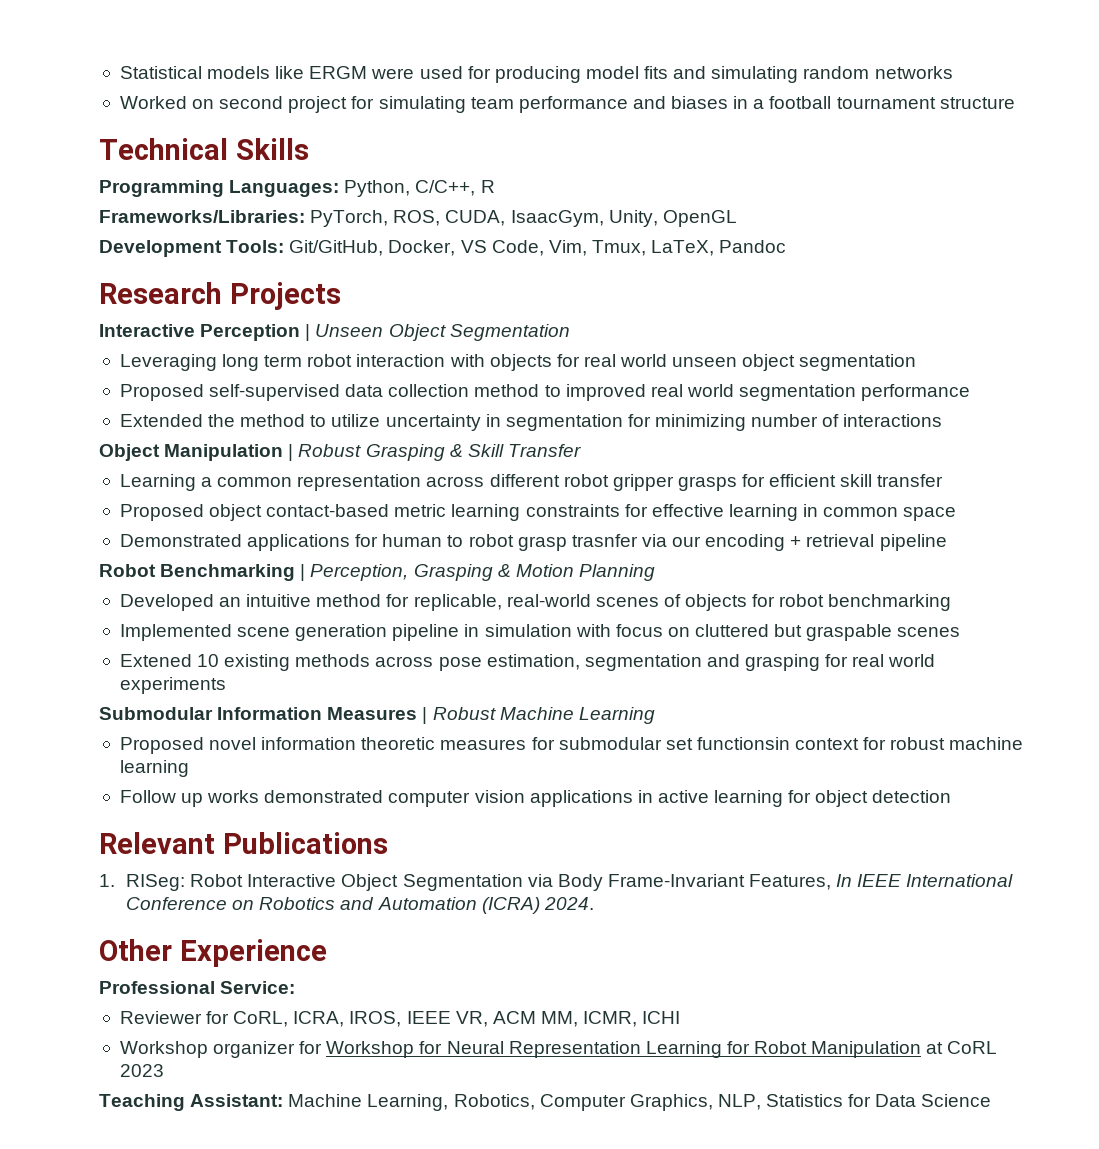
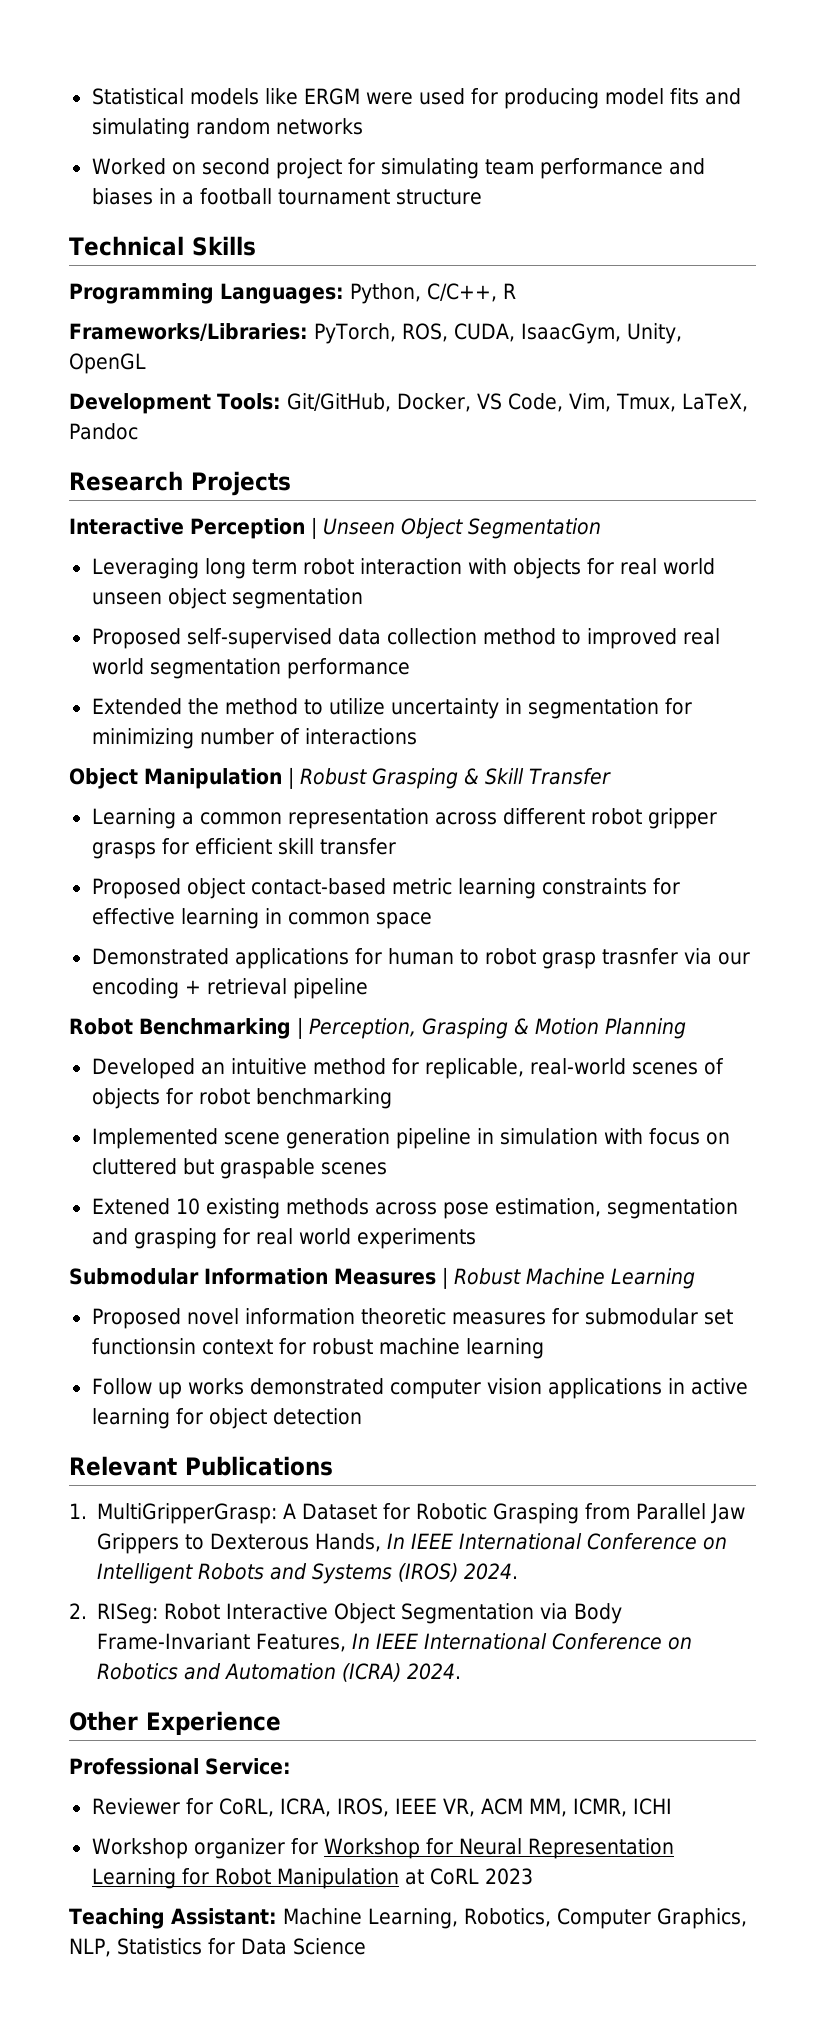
(115, 880) none -> [97,1503,746,1524] [97,1533,728,1554] [97,1563,519,1584] [69,1603,87,1619] MultiGripperGrasp: A Dataset for Robotic Grasping from Parallel Jaw Grippers to Dexterous Hands, In IEEE International Conference on Intelligent Robots and Systems (IROS) 2024. // 2.

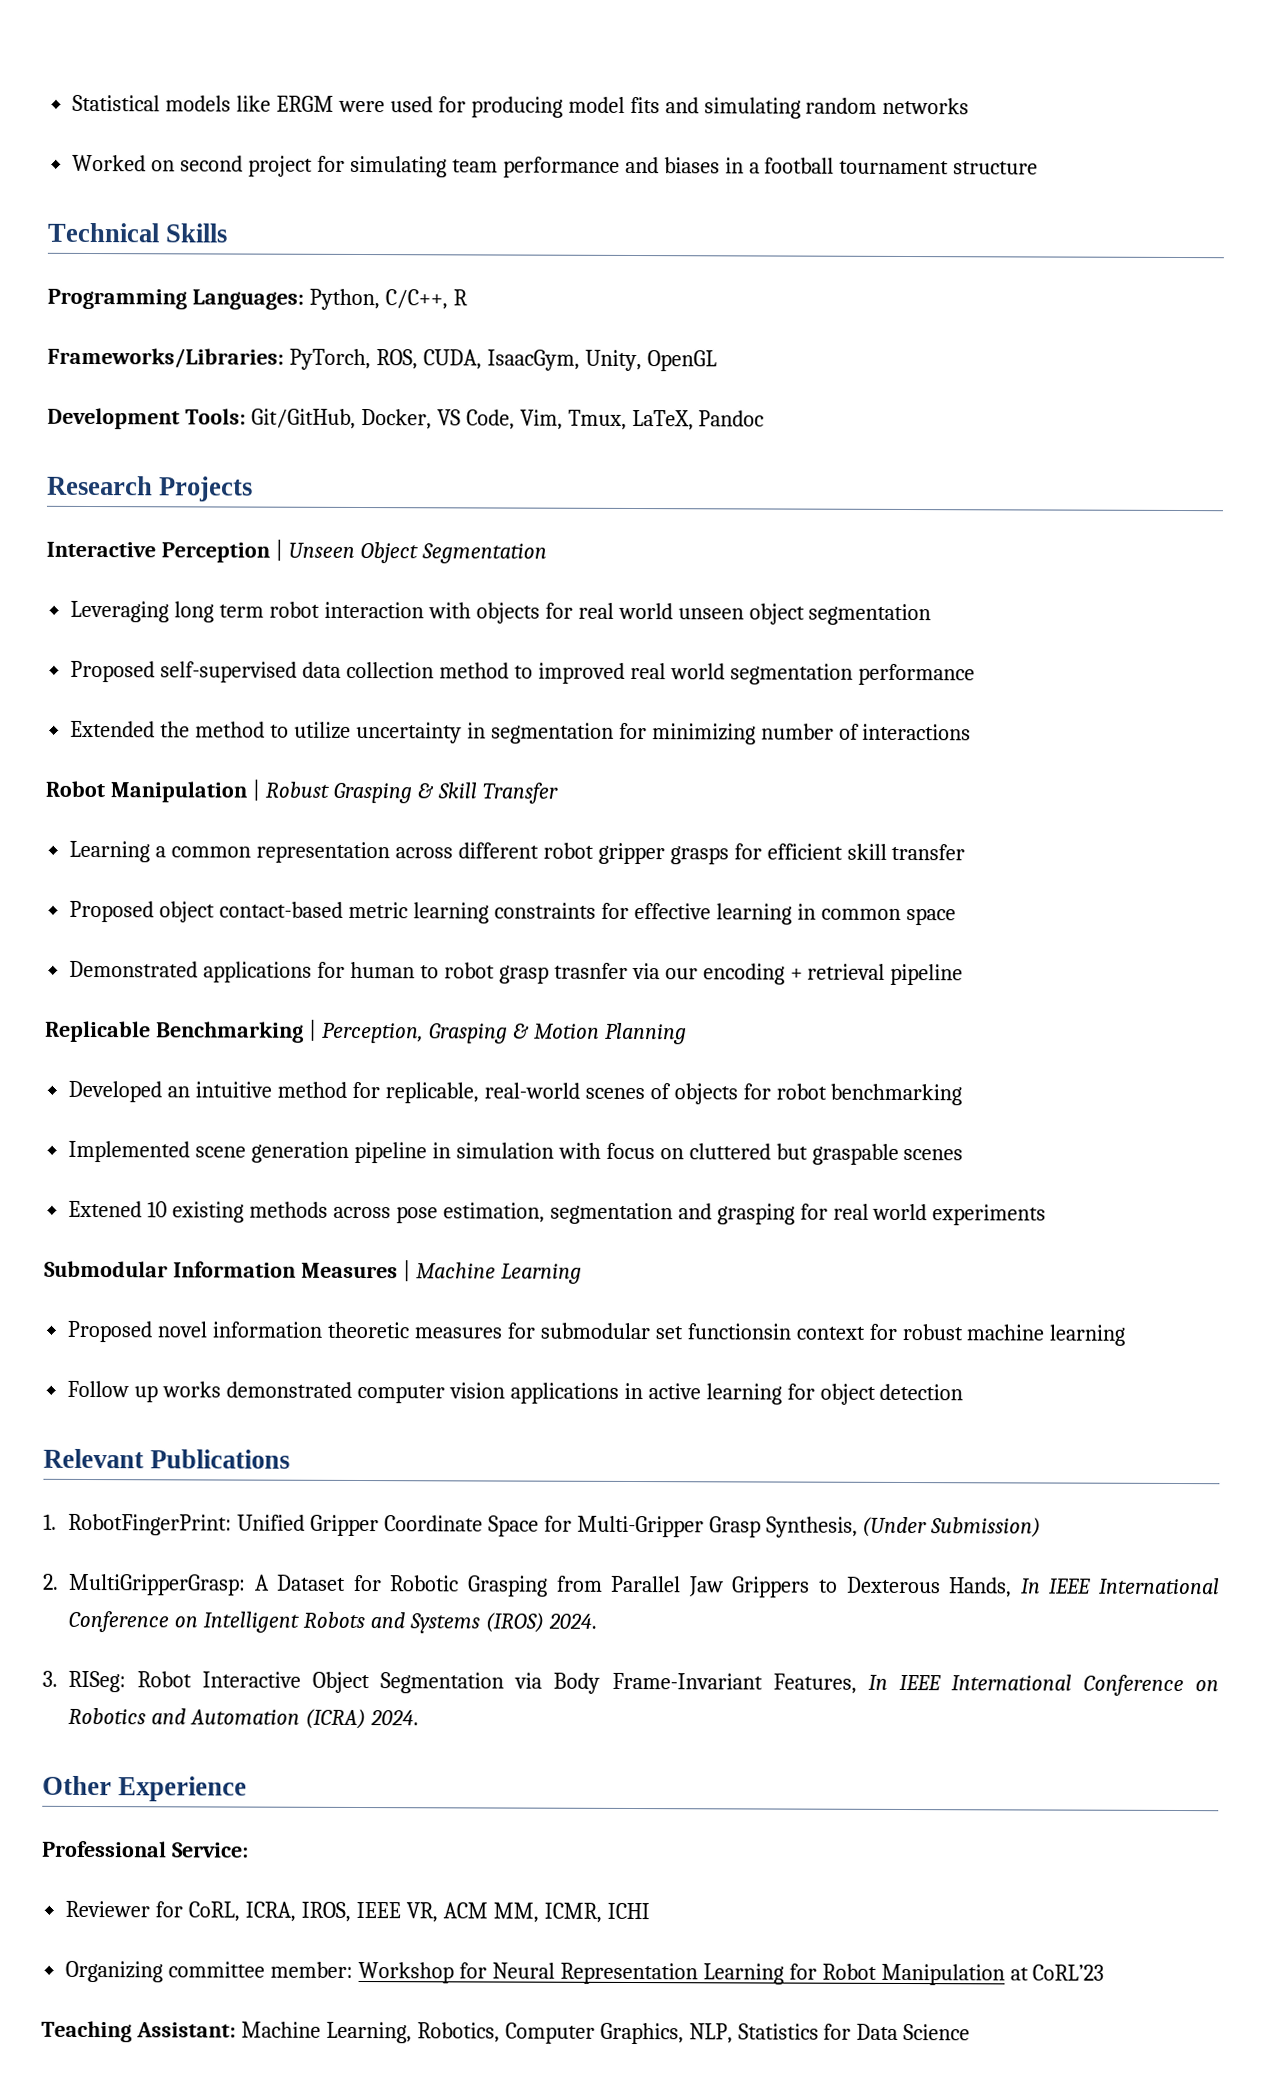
[69,768,138,789] Object -> [45,780,105,798] Robot
[69,1018,133,1035] Robot -> [45,1020,151,1043] Replicable
[454,1268,521,1285] Robust -> (411, 1271) none
(87, 1511) none -> [68,1513,1042,1538] [43,1573,59,1590] RobotFingerPrint: Unified Gripper Coordinate Space for Multi-Gripper Grasp Synthesis, (Under Submission) // 2.
[69,1603,87,1619] 2. -> [42,1670,58,1687] 3.
[91,1838,318,1859] Workshop organizer for -> [65,1960,354,1983] Organizing committee member:
[429,1868,533,1885] CoRL 2023 -> [1032,1964,1105,1981] CoRL’23

